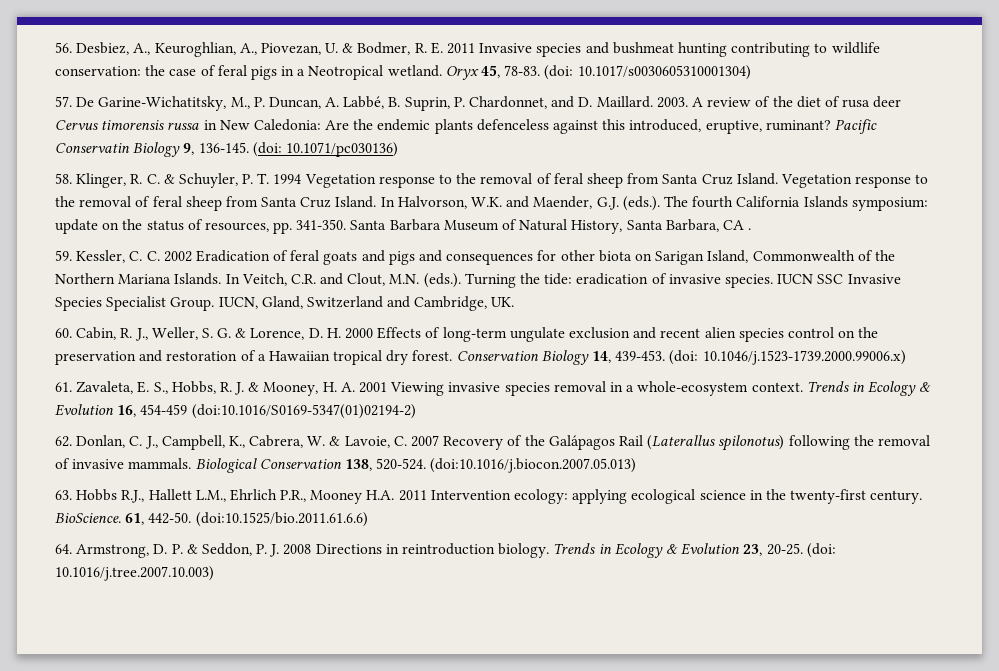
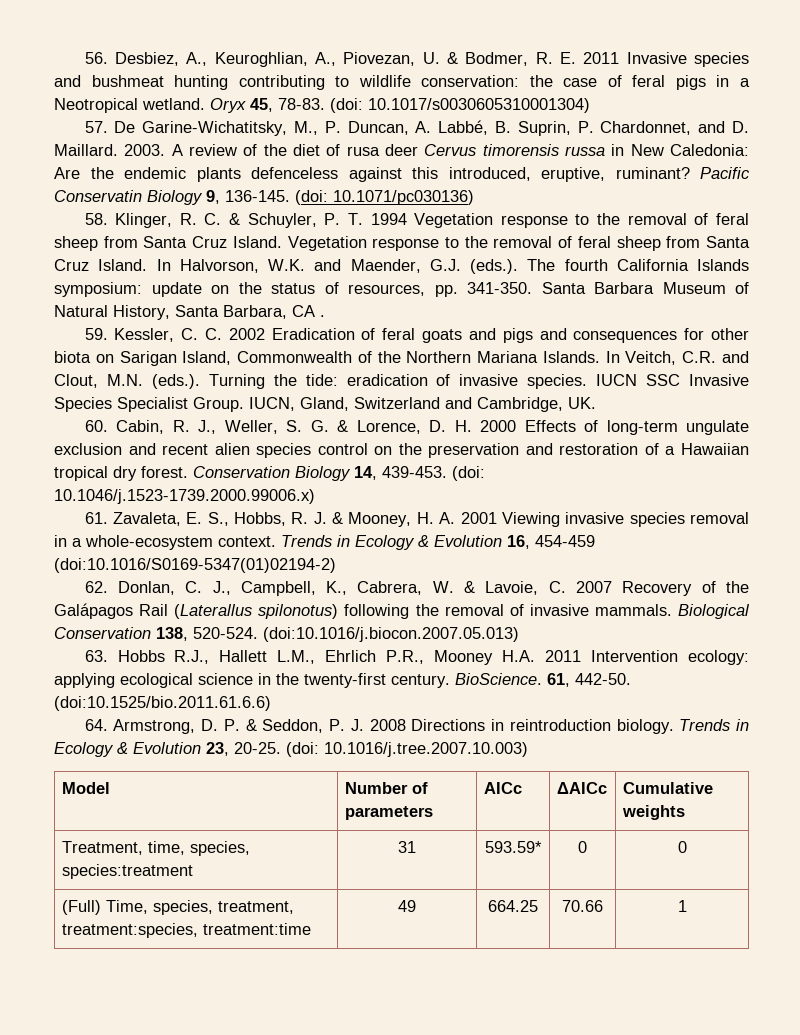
(214, 573) none -> [61,782,110,794] [344,782,428,794] [344,806,433,820] [483,782,522,794] [556,782,607,794] [622,782,713,794] [621,805,685,820] [61,841,250,856] [61,864,193,879] [398,841,416,853] [485,841,542,853] [578,841,587,853] [677,841,687,853] [61,900,294,915] [61,923,311,938] [398,900,416,912] [488,900,538,912] [562,900,603,912] [677,900,687,912] // Model | Number of parameters | AICc | ΔAICc | Cumulative weights // Treatment, time, species, species:treatment | 31 | 593.59* | 0 | 0 // (Full) Time, species, treatment, treatment:species, treatment:time | 49 | 664.25 | 70.66 | 1

